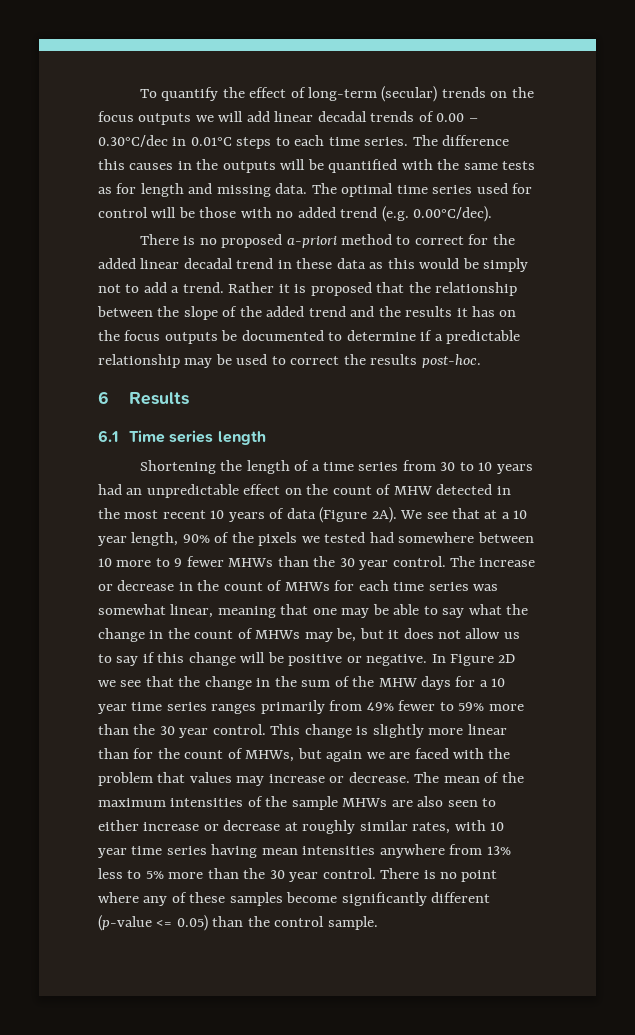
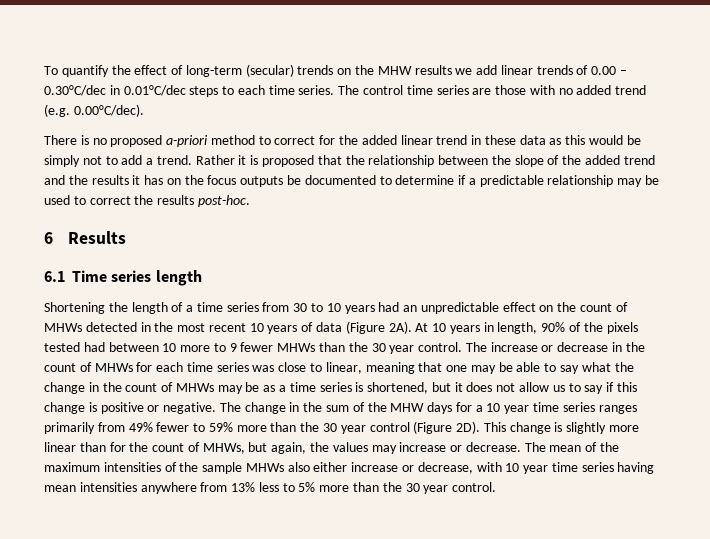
[98,111,244,125] focus outputs we will -> [377,65,473,75] MHW results we
[317,111,367,122] decadal -> (533, 70) none
[190,137,232,146] 0.01°C -> [123,85,186,96] 0.01°C/dec
[442,135,510,146] [98,159,536,173] [98,183,533,197] [98,207,195,218] difference this causes in the outputs will be quantified with the same tests as for length and missing data. The optimal time series used for control will be -> [363,85,492,95] control time series are
[183,258,233,269] decadal -> (433, 140) none
[393,486,432,495] MHW -> [44,323,82,332] MHWs
[400,508,528,519] [98,536,127,546] We see that at a 10 year -> [415,322,494,334] At 10 years in
[301,536,320,543] we -> (638, 328) none
[398,532,475,543] somewhere -> (105, 347) none
[98,604,166,615] somewhat -> [278,362,323,372] close to
[336,628,357,642] be, -> [245,382,429,394] be as a time series is shortened,
[240,652,284,663] will be -> [88,402,97,412] is
[431,654,516,666] [98,676,201,687] In Figure 2D we see that the -> [219,402,241,412] The
[212,724,266,735] control. -> [369,421,481,434] control (Figure 2D).
[326,748,511,762] [98,772,186,786] again we are faced with the problem that -> [271,442,330,454] again, the
[391,796,497,807] [98,820,451,834] are also seen to either increase or decrease at roughly similar rates, -> [287,462,473,474] also either increase or decrease,
[380,868,498,882] [98,892,491,906] [98,915,378,931] There is no point where any of these samples become significantly different (p-value <= 0.05) than the control sample. -> (497, 487) none

